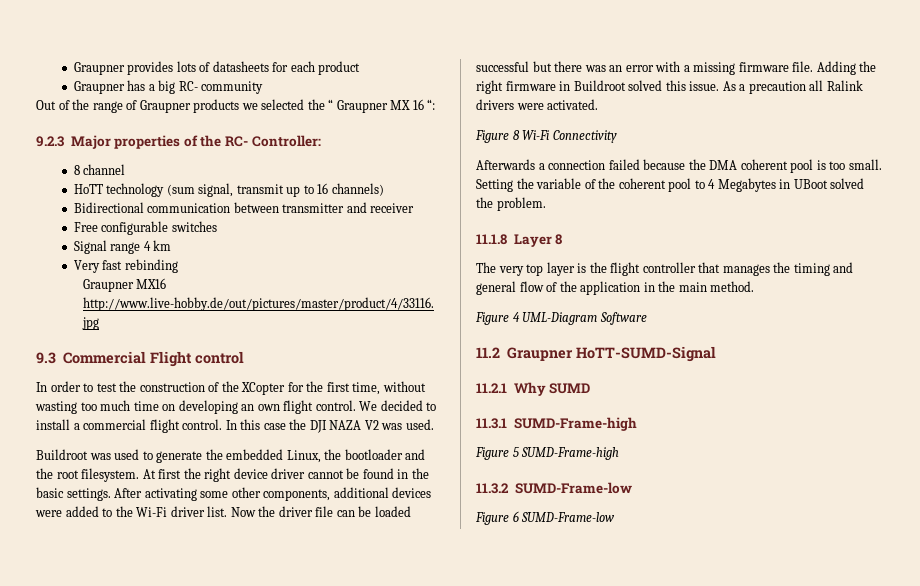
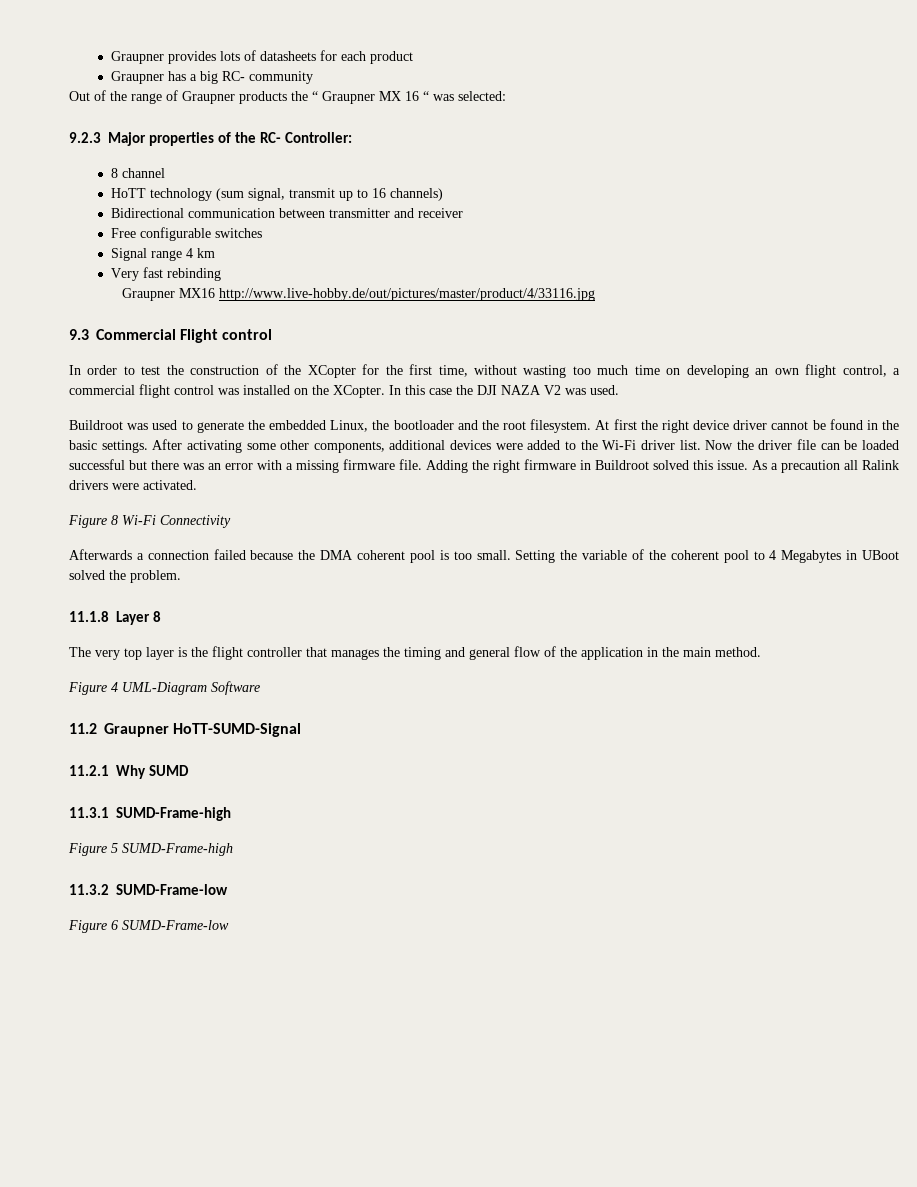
[241,99,305,110] we selected -> (287, 97) none
[427,99,436,110] “: -> [423,91,506,101] “ was selected:
[315,400,437,411] [36,419,223,433] control. We decided to install a commercial flight control. -> [842,365,901,377] [69,384,385,398] control, a commercial flight control was installed on the XCopter.

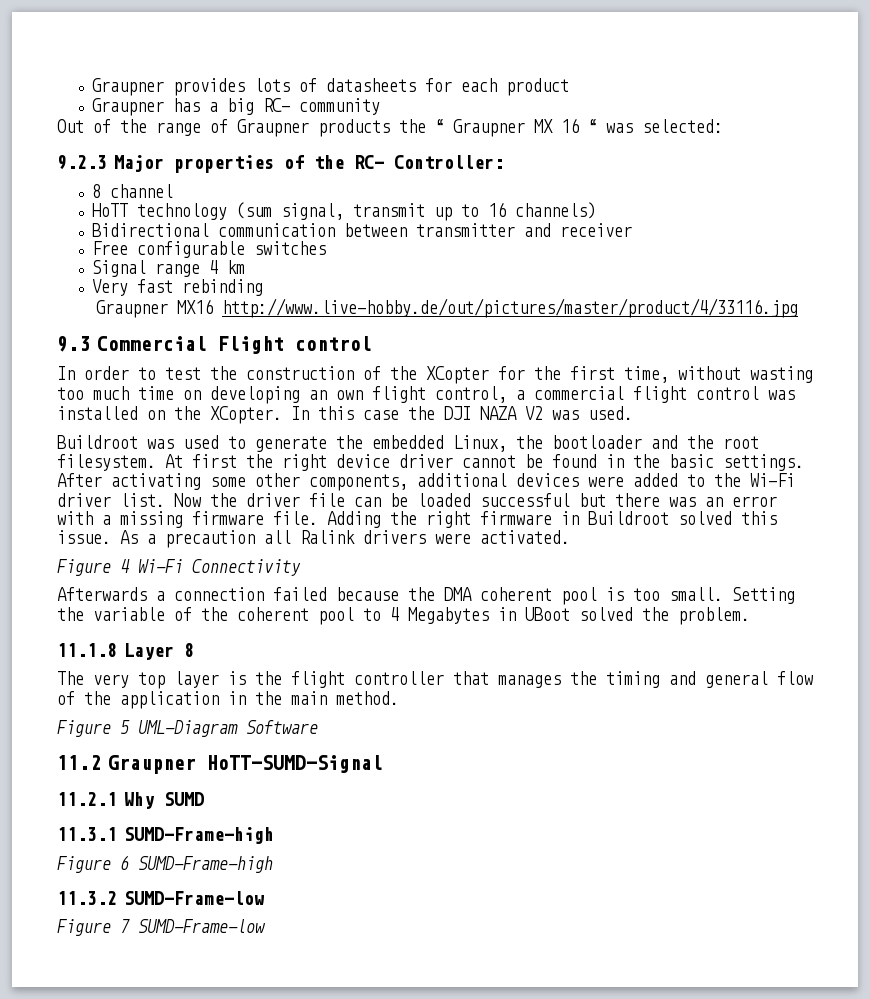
[111,515,118,525] 8 -> [120,559,130,573] 4
[111,682,118,692] 4 -> [120,720,130,734] 5
[111,843,118,853] 5 -> [120,855,129,870] 6
[111,920,118,930] 6 -> [120,919,130,933] 7

